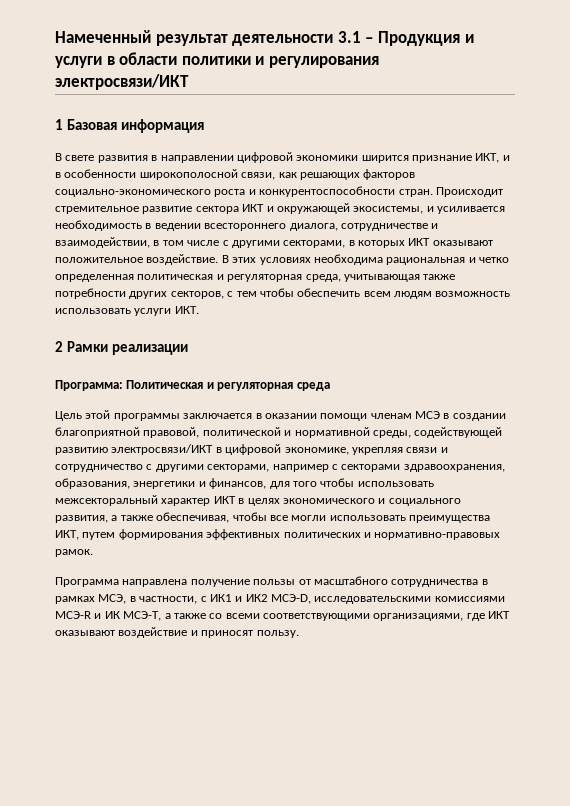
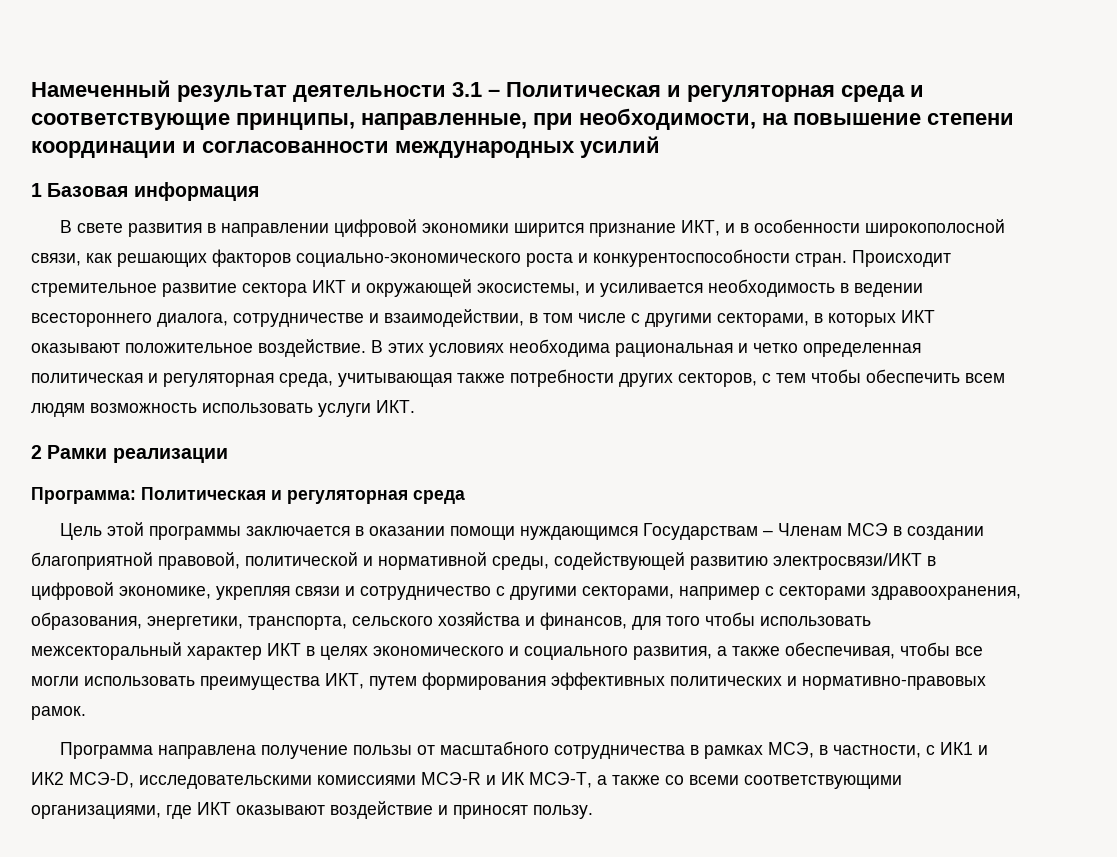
[377,31,474,46] [55,52,379,68] [55,74,189,90] Продукция и услуги в области политики и регулирования электросвязи/ИКТ -> [506,82,924,102] [31,108,1014,130] [31,136,660,158] Политическая и регуляторная среда и соответствующие принципы, направленные, при необходимости, на повышение степени координации и согласованности международных усилий
[370,413,412,419] членам -> [520,523,843,540] нуждающимся Государствам – Членам
[133,481,196,489] энергетики -> [147,612,520,630] энергетики, транспорта, сельского хозяйства

